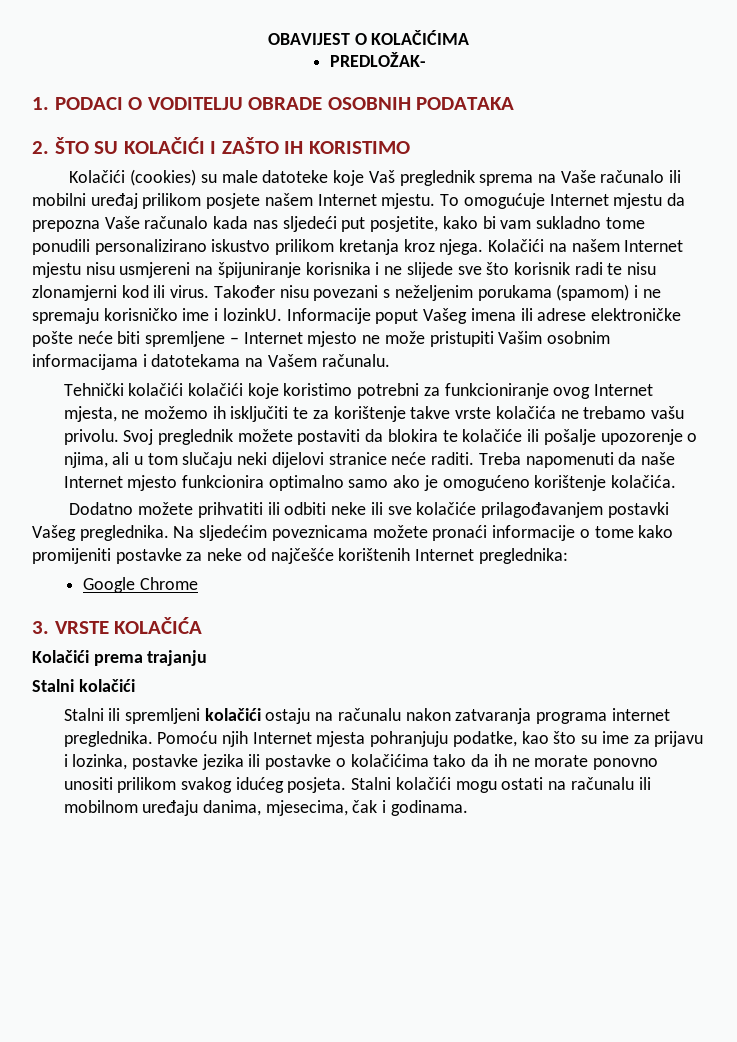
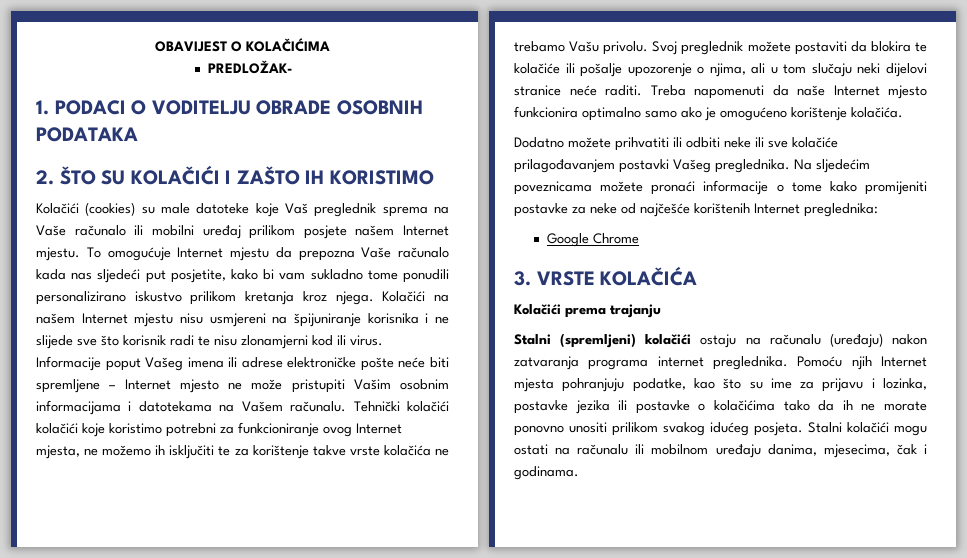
[213,284,661,301] [32,308,282,324] Također nisu povezani s neželjenim porukama (spamom) i ne spremaju korisničko ime i lozinkU. -> (383, 340) none
(390, 360) // -> (347, 406) none
[650,406,684,419] vašu -> [569,41,600,52] Vašu
[78,679,135,692] [63,708,201,724] kolačići // Stalni ili spremljeni -> [560,333,637,348] (spremljeni)
(401, 714) none -> [829,333,883,348] (uređaju)

